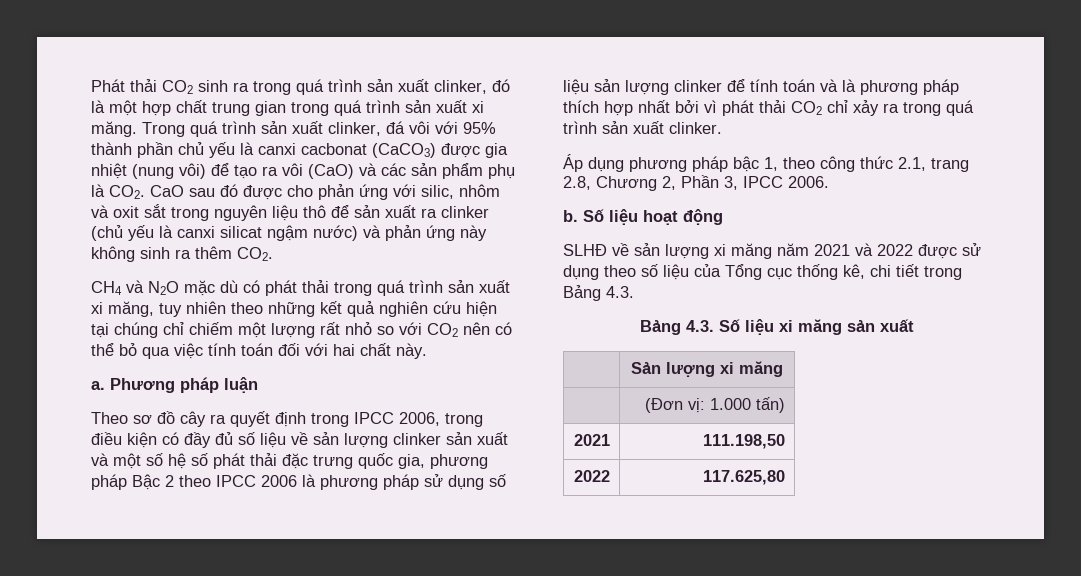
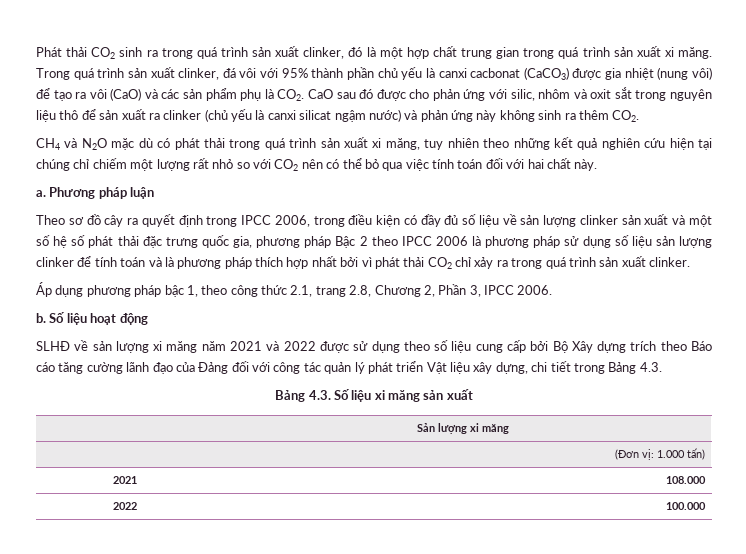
[694,264,865,280] của Tổng cục thống kê, -> [475,340,712,353] [36,361,528,374] cung cấp bởi Bộ Xây dựng trích theo Báo cáo tăng cường lãnh đạo của Đảng đối với công tác quản lý phát triển Vật liệu xây dựng,
[703,434,786,449] 111.198,50 -> [665,476,706,484] 108.000
[703,470,786,485] 117.625,80 -> [665,502,706,510] 100.000

